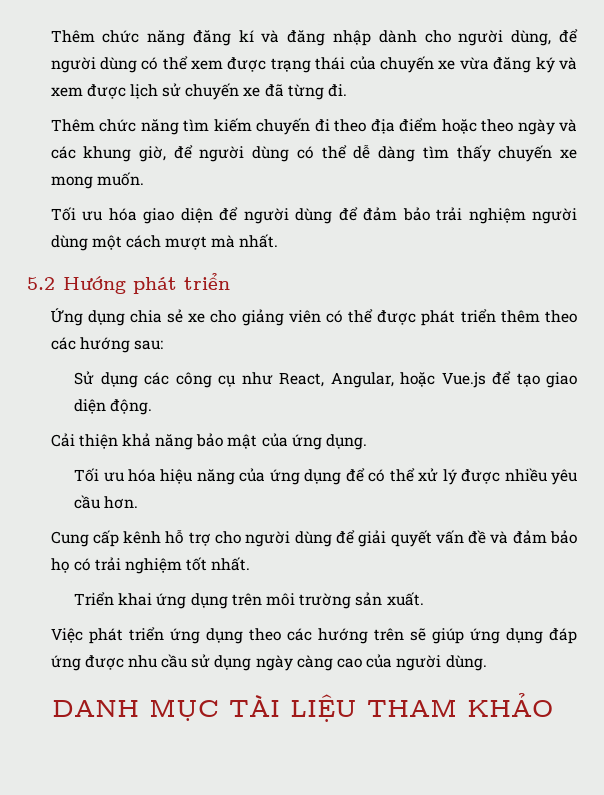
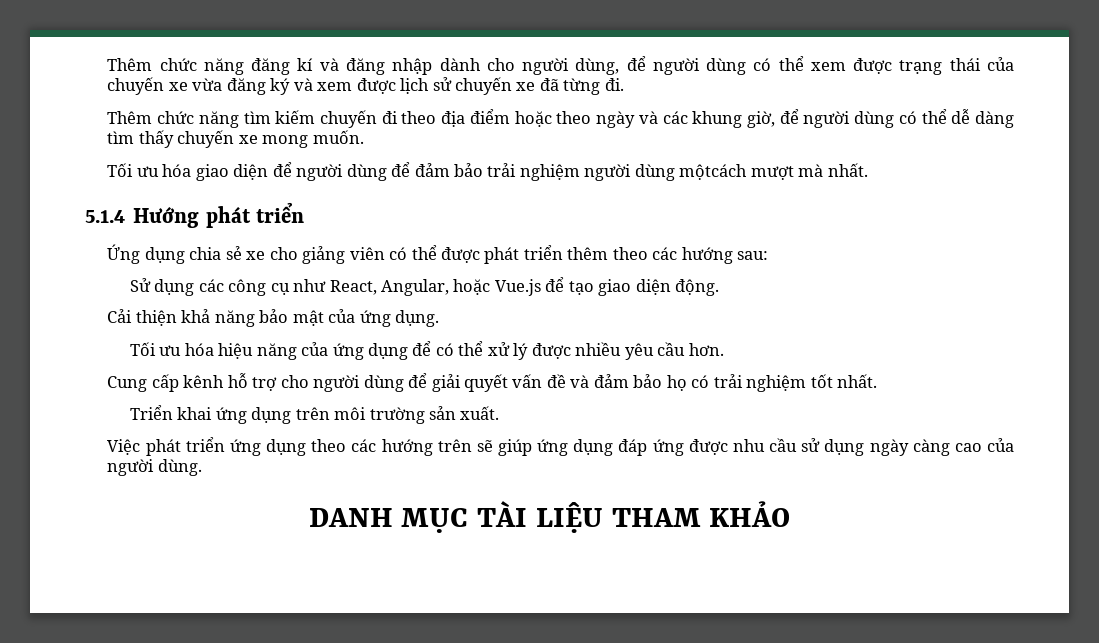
[91,235,161,250] một cách -> [679,164,748,180] mộtcách
[27,277,55,290] 5.2 -> [85,210,125,223] 5.1.4

